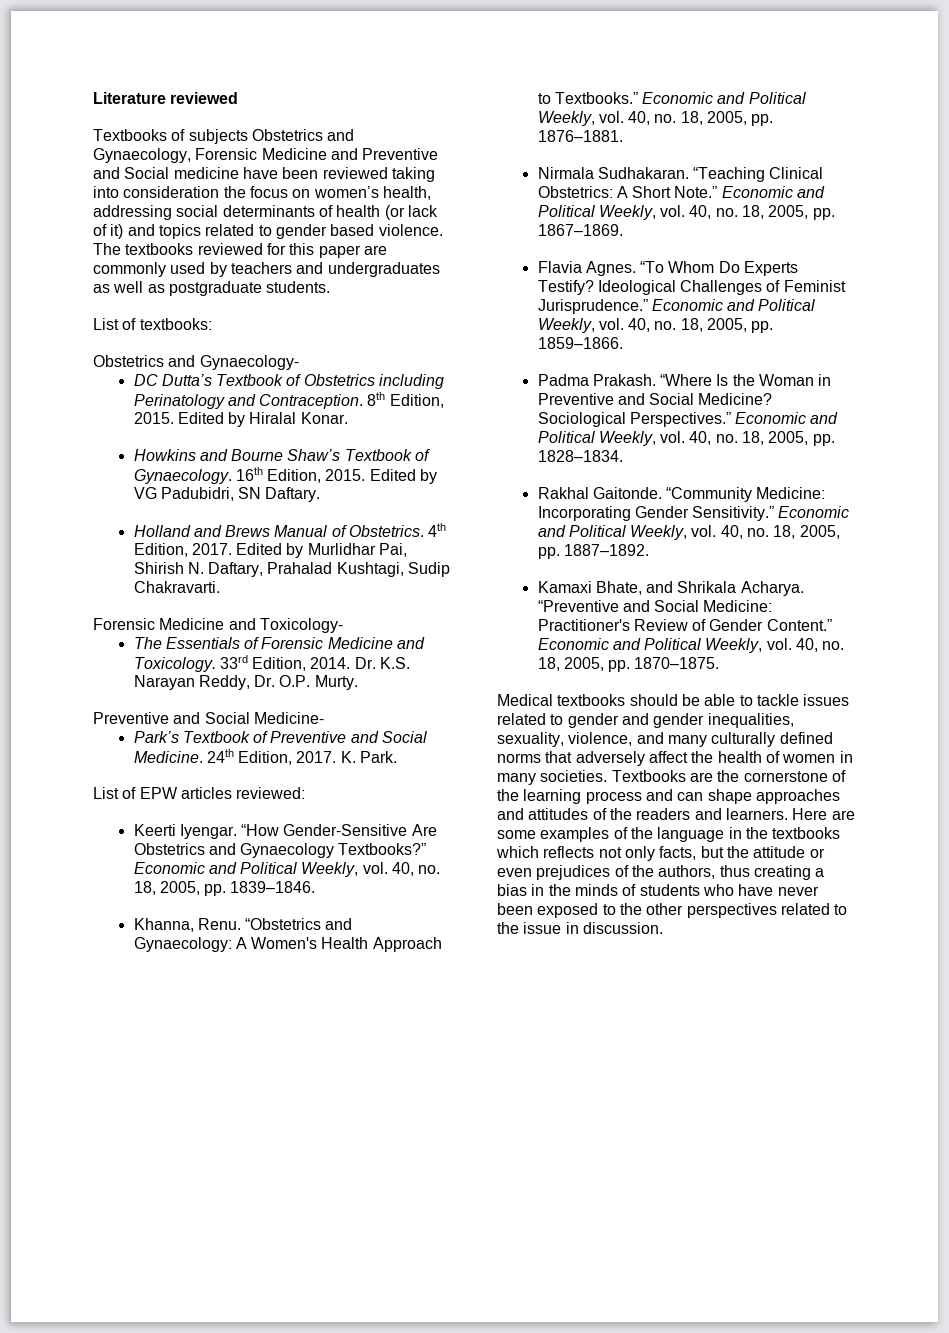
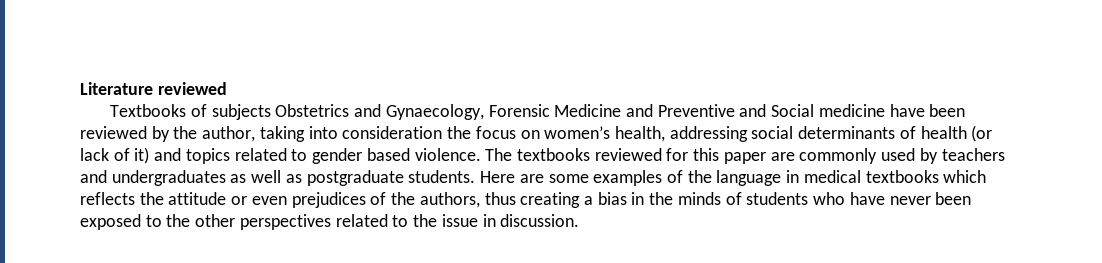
(388, 173) none -> [151,126,256,142] by the author,
[93,318,212,330] [93,355,299,370] [133,374,445,389] [133,392,444,409] [133,412,348,427] [133,449,431,461] [133,467,438,484] [133,487,321,502] [133,523,447,537] [133,543,408,558] [133,562,451,577] [133,581,220,593] [93,618,343,633] [133,637,426,649] [133,655,411,672] [133,675,358,690] [93,712,324,724] [133,731,428,743] [133,749,398,765] [93,787,306,799] [133,824,437,839] [133,843,427,858] [133,862,441,877] [133,881,316,896] [133,918,353,932] [133,937,442,952] [537,92,806,104] [537,111,774,126] [537,130,623,142] [537,167,824,182] [537,186,826,198] [537,205,835,220] [537,224,623,236] [537,261,799,276] [537,280,846,295] [537,299,816,314] [537,318,774,333] [537,337,623,349] [537,374,832,386] [537,393,773,405] [537,412,839,427] [537,431,835,446] [537,450,623,462] [537,487,826,502] [537,506,850,521] [537,525,840,540] [537,544,649,559] [537,581,804,596] [537,600,773,612] [537,619,832,631] [537,638,845,653] [537,657,720,672] [497,694,850,706] [497,713,794,728] [497,732,833,747] [497,751,853,766] [497,770,846,785] [497,789,840,804] [497,808,788,820] // List of textbooks: // Obstetrics and Gynaecology- // DC Dutta’s Textbook of Obstetrics including Perinatology and Contraception. 8th Edition, 2015. Edited by Hiralal Konar. // Howkins and Bourne Shaw’s Textbook of Gynaecology. 16th Edition, 2015. Edited by VG Padubidri, SN Daftary. // Holland and Brews Manual of Obstetrics. 4th Edition, 2017. Edited by Murlidhar Pai, Shirish N. Daftary, Prahalad Kushtagi, Sudip Chakravarti. // Forensic Medicine and Toxicology- // The Essentials of Forensic Medicine and Toxicology. 33rd Edition, 2014. Dr. K.S. Narayan Reddy, Dr. O.P. Murty. // Preventive and Social Medicine- // Park’s Textbook of Preventive and Social Medicine. 24th Edition, 2017. K. Park. // List of EPW articles reviewed: // Keerti Iyengar. “How Gender-Sensitive Are Obstetrics and Gynaecology Textbooks?” Economic and Political Weekly, vol. 40, no. 18, 2005, pp. 1839–1846. // Khanna, Renu. “Obstetrics and Gynaecology: A Women's Health Approach to Textbooks.” Economic and Political Weekly, vol. 40, no. 18, 2005, pp. 1876–1881. // Nirmala Sudhakaran. “Teaching Clinical Obstetrics: A Short Note.” Economic and Political Weekly, vol. 40, no. 18, 2005, pp. 1867–1869. // Flavia Agnes. “To Whom Do Experts Testify? Ideological Challenges of Feminist Jurisprudence.” Economic and Political Weekly, vol. 40, no. 18, 2005, pp. 1859–1866. // Padma Prakash. “Where Is the Woman in Preventive and Social Medicine? Sociological Perspectives.” Economic and Political Weekly, vol. 40, no. 18, 2005, pp. 1828–1834. // Rakhal Gaitonde. “Community Medicine: Incorporating Gender Sensitivity.” Economic and Political Weekly, vol. 40, no. 18, 2005, pp. 1887–1892. // Kamaxi Bhate, and Shrikala Acharya. “Preventive and Social Medicine: Practitioner's Review of Gender Content.” Economic and Political Weekly, vol. 40, no. 18, 2005, pp. 1870–1875. // Medical textbooks should be able to tackle issues related to gender and gender inequalities, sexuality, violence, and many culturally defined norms that adversely affect the health of women in many societies. Textbooks are the cornerstone of the learning process and can shape approaches and attitudes of the readers and learners. -> (476, 176) none
[745,827,768,839] the -> [803,170,861,183] medical
[598,846,724,861] not only facts, but -> (135, 198) none

